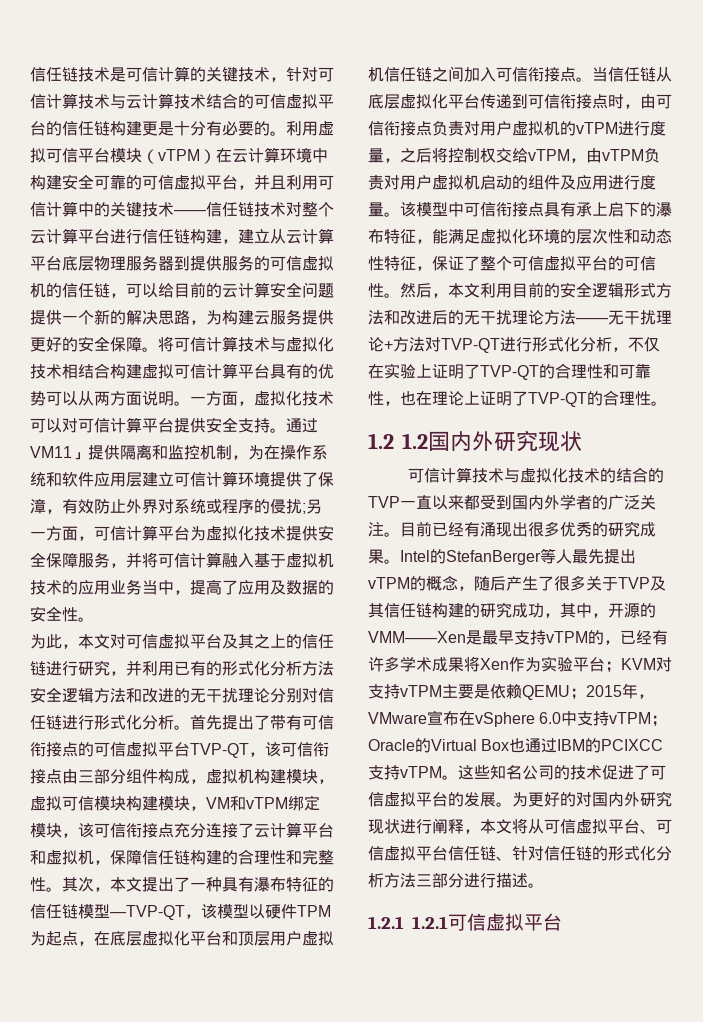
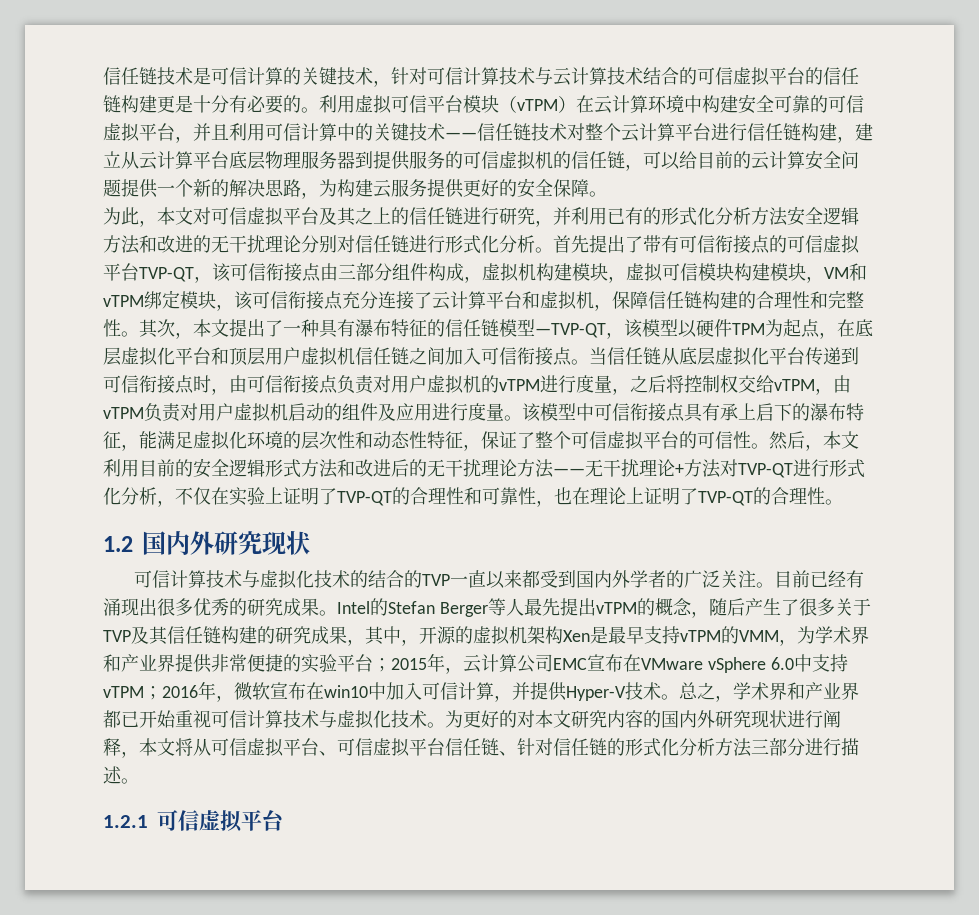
[158,336,334,352] [30,363,334,379] [30,390,334,406] [30,417,318,433] [30,444,328,460] [30,471,334,487] [30,498,322,514] [30,525,334,541] [30,552,334,568] [30,579,334,595] [30,606,94,622] 将可信计算技术与虚拟化技术相结合构建虚拟可信计算平台具有的优势可以从两方面说明。一方面，虚拟化技术可以对可信计算平台提供安全支持。通过VM11」提供隔离和监控机制，为在操作系统和软件应用层建立可信计算环境提供了保漳，有效防止外界对系统或程序的侵扰;另一方面，可信计算平台为虚拟化技术提供安全保障服务，并将可信计算融入基于虚拟机技术的应用业务当中，提高了应用及数据的安全性。 -> (607, 194) none
[402,433,428,449] 1.2 -> (133, 544) none
[446,550,541,565] StefanBerger -> [388,601,488,617] Stefan Berger
[528,603,544,618] 功 -> [329,626,347,644] 果
[368,631,466,643] VMM——Xen -> [473,626,590,645] 虚拟机架构Xen
[604,630,668,645] [368,656,672,673] [368,683,654,700] [368,710,475,726] ，已经有许多学术成果将Xen作为实验平台；KVM对支持vTPM主要是依赖QEMU；2015年，VMware宣布在 -> [739,626,869,646] [103,653,703,674] VMM，为学术界和产业界提供非常便捷的实验平台；2015年，云计算公司EMC宣布在VMware
[368,738,664,753] [368,765,666,780] [368,791,592,807] Oracle的Virtual Box也通过IBM的PCIXCC支持vTPM。这些知名公司的技术促进了可信虚拟平台的发展。为更好的对 -> [162,681,859,702] [103,710,661,729] 2016年，微软宣布在win10中加入可信计算，并提供Hyper-V技术。总之，学术界和产业界都已开始重视可信计算技术与虚拟化技术。为更好的对本文研究内容的
[412,916,448,929] 1.2.1 -> (148, 821) none

